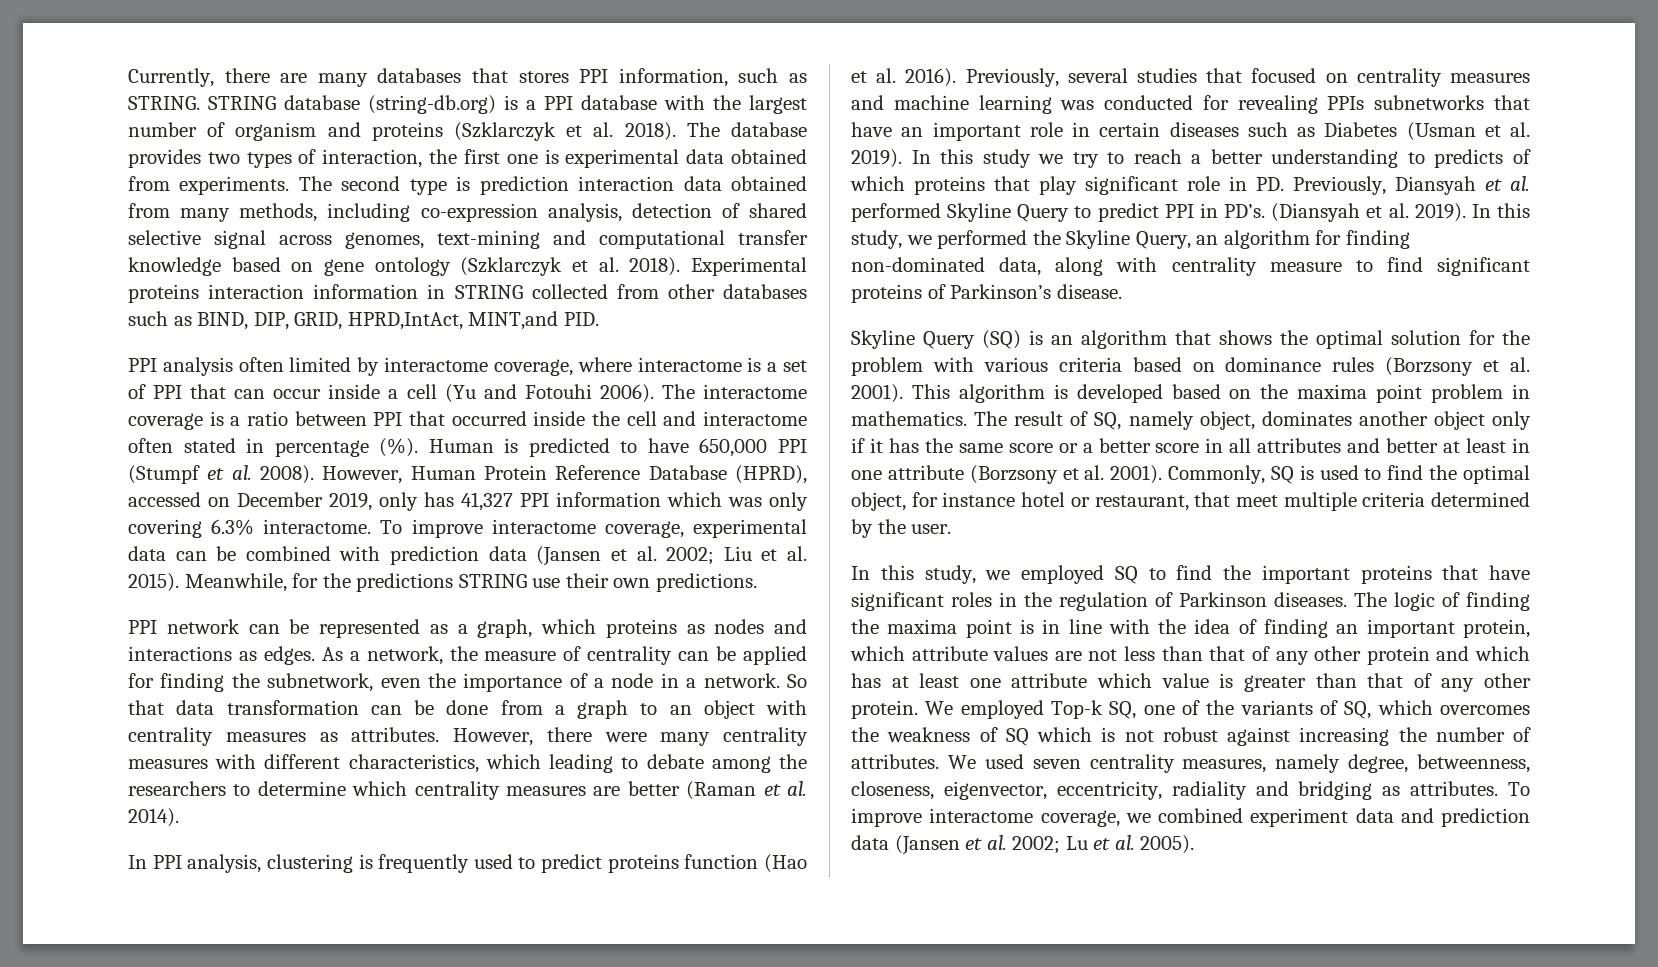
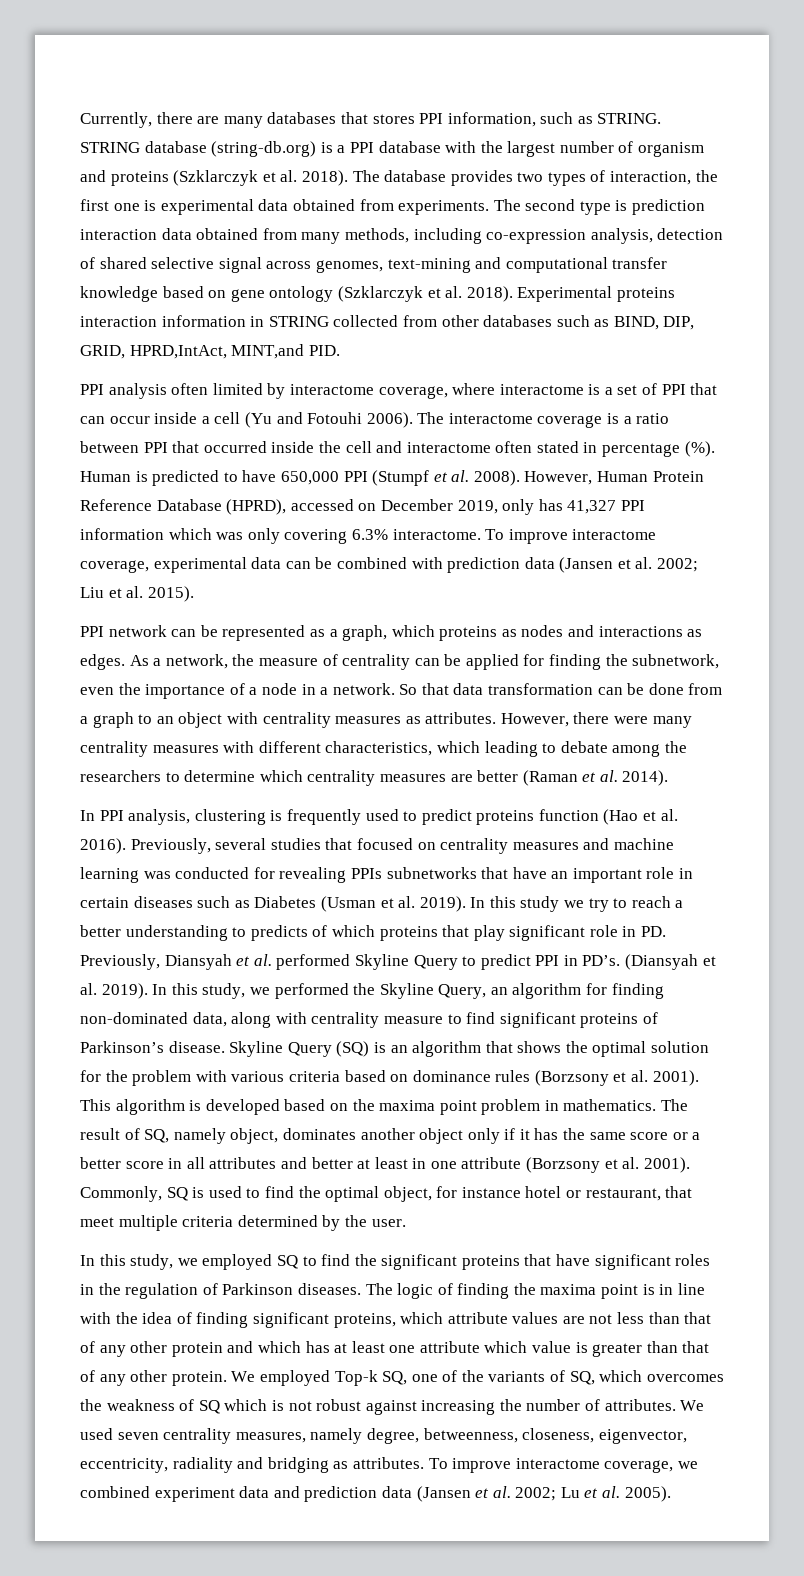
[184,573,757,592] Meanwhile, for the predictions STRING use their own predictions. -> (194, 594) none
(1122, 291) // -> (225, 1047) none
[1261,565,1350,584] important -> [381,1254,458,1270] significant
[1336,619,1530,638] an important protein, -> [252,1312,396,1328] significant proteins,

